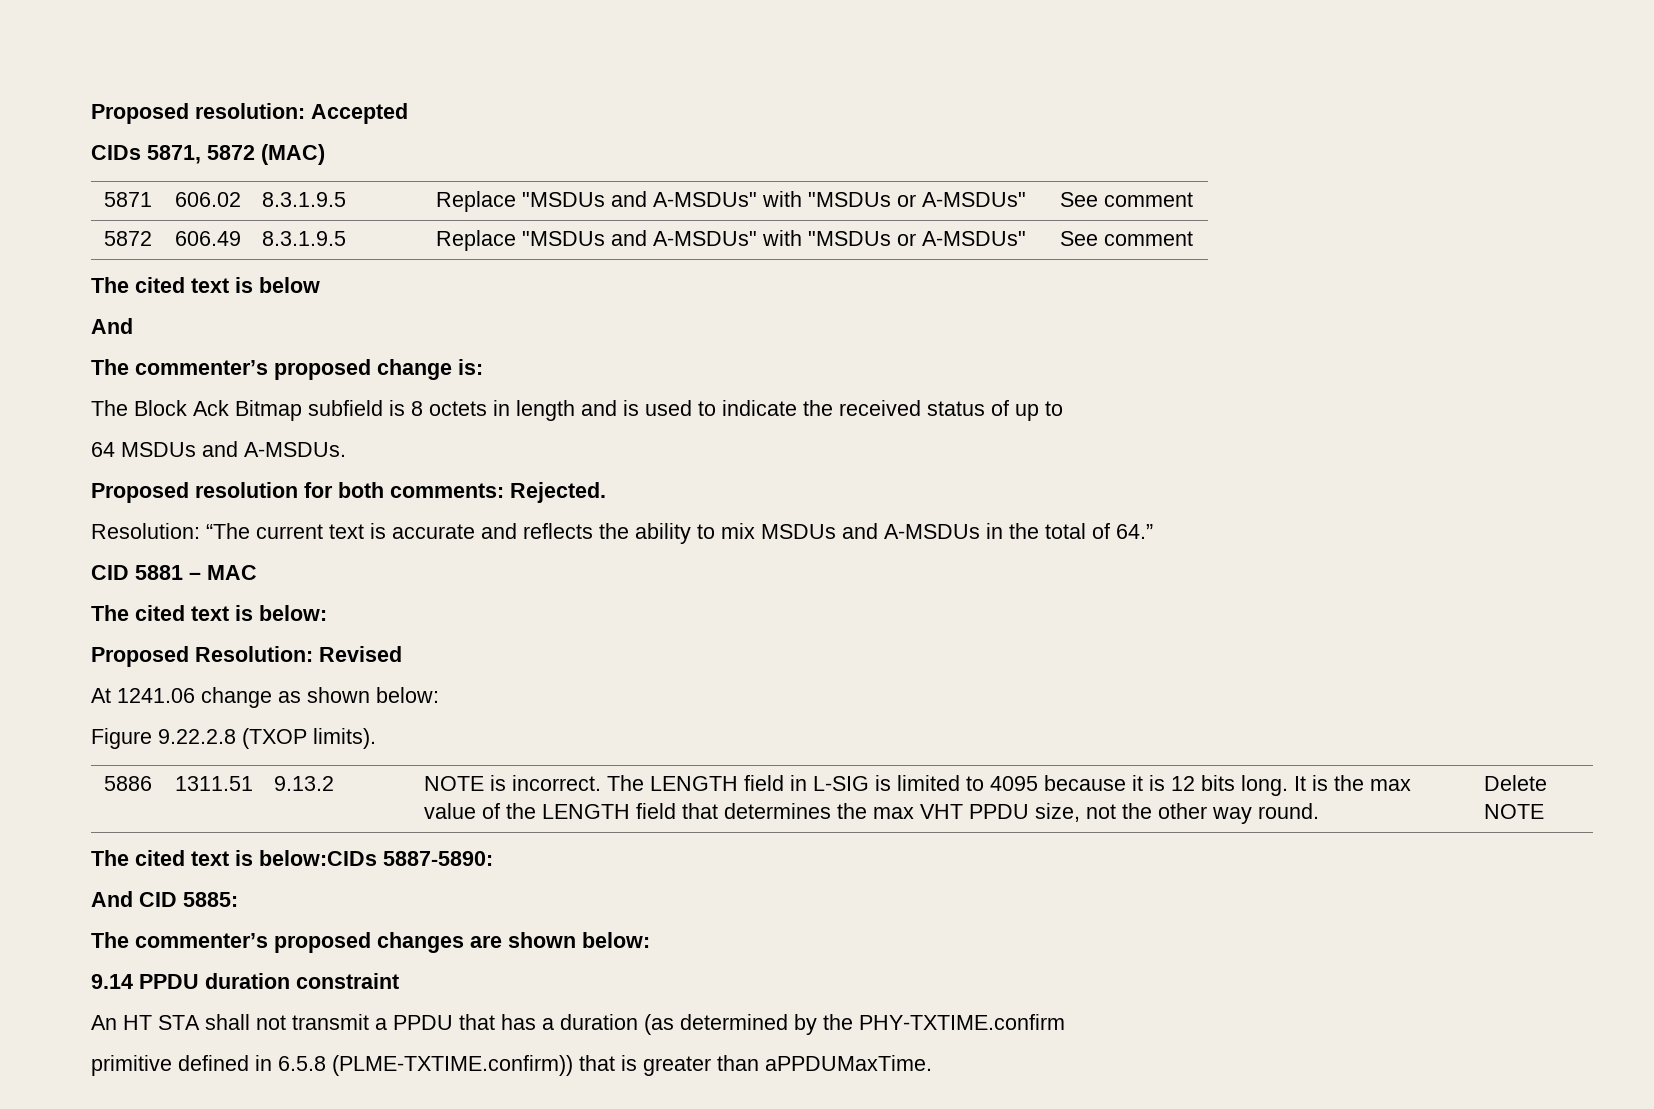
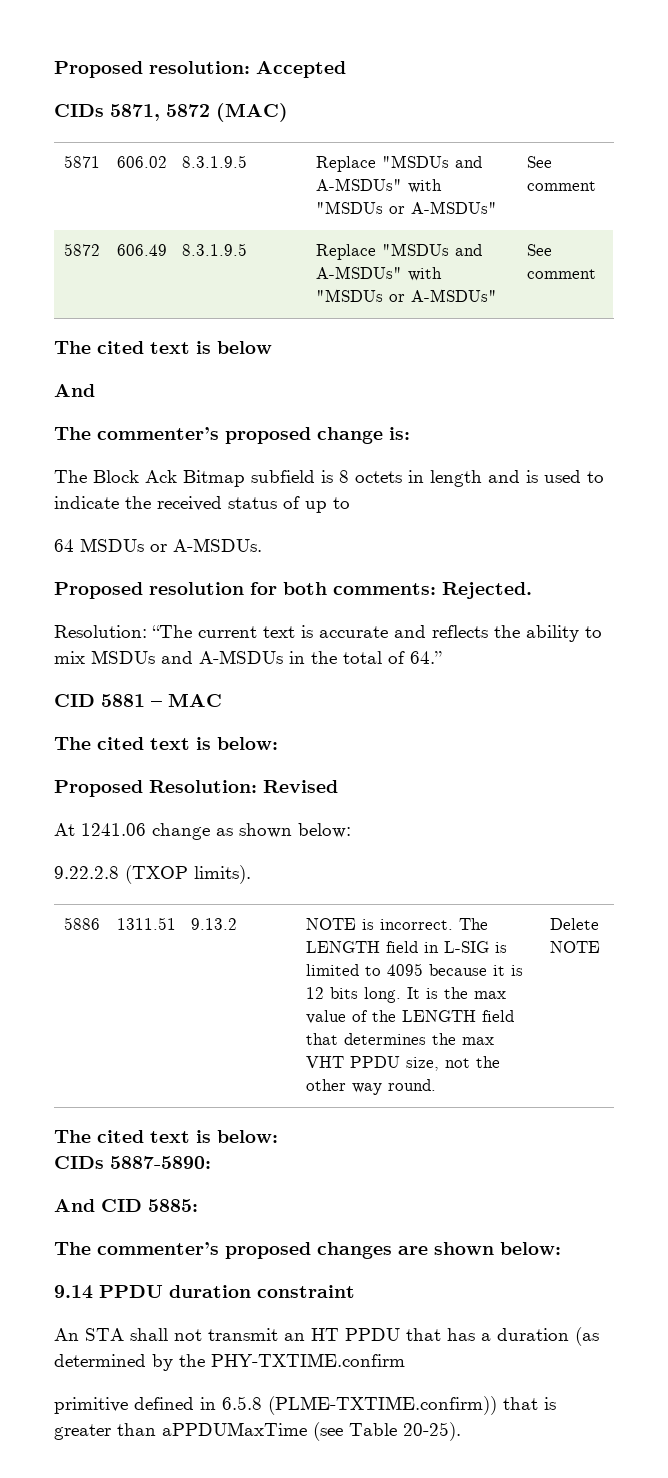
[202,441,238,457] and -> [150,544,167,552] or
[91,728,152,749] Figure -> (351, 830) none
[259,850,377,866] below:CIDs -> [217,1130,278,1143] [54,1156,104,1169] below: // CIDs
[123,1015,152,1030] HT -> (79, 1334) none
[375,1018,387,1030] a -> [284,1328,339,1341] an HT
[765,1055,932,1071] aPPDUMaxTime. -> [162,1422,461,1441] aPPDUMaxTime (see Table 20-25).

